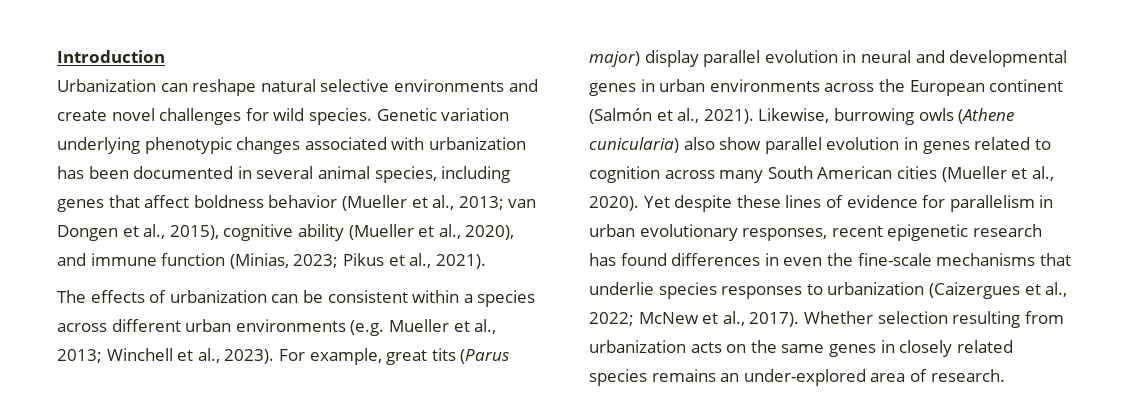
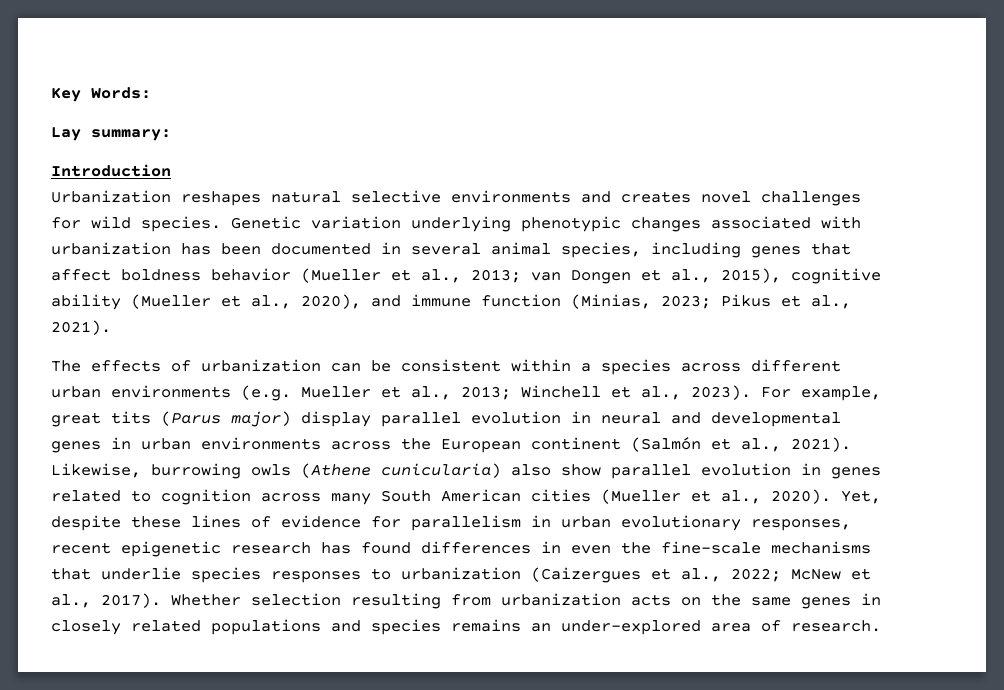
(57, 56) none -> [51,87,151,102] [51,127,171,141] Key Words: // Lay summary: //
[160,79,257,96] can reshape -> [181,191,261,206] reshapes
[57,110,107,121] create -> [621,191,691,203] creates
[643,196,670,208] Yet -> [841,490,881,504] Yet,
(1013, 346) none -> [211,619,361,635] populations and

